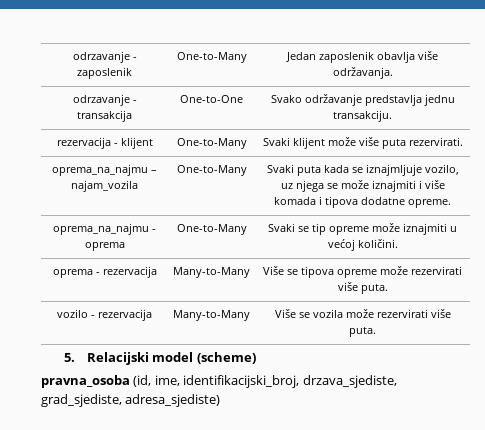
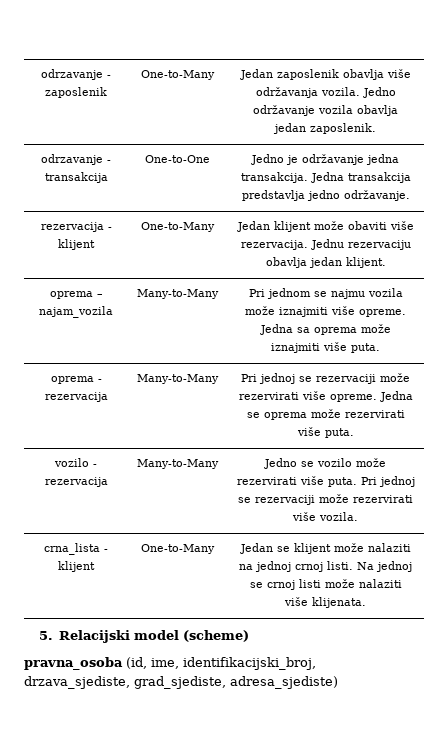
[332,67,393,79] [72,94,137,106] [77,110,132,122] [180,95,243,103] [270,94,455,106] [333,110,392,122] održavanja. // odrzavanje - transakcija | One-to-One | Svako održavanje predstavlja jednu transakciju. -> [255,87,396,98] [253,105,398,116] [273,123,376,134] [41,154,111,165] [44,172,108,183] [145,155,210,163] [251,154,399,165] [240,172,411,183] [241,190,410,201] održavanja vozila. Jedno održavanje vozila obavlja jedan zaposlenik. // odrzavanje - transakcija | One-to-One | Jedno je održavanje jedna transakcija. Jedna transakcija predstavlja jedno održavanje.
[262,137,463,149] [52,164,157,176] [71,180,138,192] [176,165,247,176] [266,164,459,176] [280,180,445,192] [274,196,451,208] [53,223,156,235] [84,242,125,251] [176,224,247,235] [268,223,457,235] [327,239,398,251] [52,266,157,278] [173,267,250,278] [263,266,377,278] Svaki klijent može više puta rezervirati. // oprema_na_najmu – najam_vozila | One-to-Many | Svaki puta kada se iznajmljuje vozilo, uz njega se može iznajmiti i više komada i tipova dodatne opreme. // oprema_na_najmu - oprema | One-to-Many | Svaki se tip opreme može iznajmiti u većoj količini. // oprema - rezervacija | Many-to-Many | Više se tipova opreme -> [236,221,414,232] [240,239,411,250] [265,257,386,268] [49,291,103,299] [39,306,113,318] [137,289,219,299] [248,288,403,299] [245,306,406,317] [259,324,391,335] [271,342,380,353] [50,376,102,384] [44,392,108,402] [137,374,219,384] [241,373,410,384] [238,391,413,402] [246,412,307,420] Jedan klijent može obaviti više rezervacija. Jednu rezervaciju obavlja jedan klijent. // oprema – najam_vozila | Many-to-Many | Pri jednom se najmu vozila može iznajmiti više opreme. Jedna sa oprema može iznajmiti više puta. // oprema - rezervacija | Many-to-Many | Pri jednoj se rezervaciji može rezervirati više opreme. Jedna se oprema
[274,309,451,318] [349,327,376,337] Više se vozila može rezervirati više puta. -> [264,458,386,469] [236,476,415,487] [238,494,413,505] [292,512,358,521] [44,543,108,555] [58,561,95,572] [141,544,215,554] [239,543,411,554] [239,561,412,572] [249,579,402,590] [284,597,366,608] Jedno se vozilo može rezervirati više puta. Pri jednoj se rezervaciji može rezervirati više vozila. // crna_lista - klijent | One-to-Many | Jedan se klijent može nalaziti na jednoj crnoj listi. Na jednoj se crnoj listi može nalaziti više klijenata.

